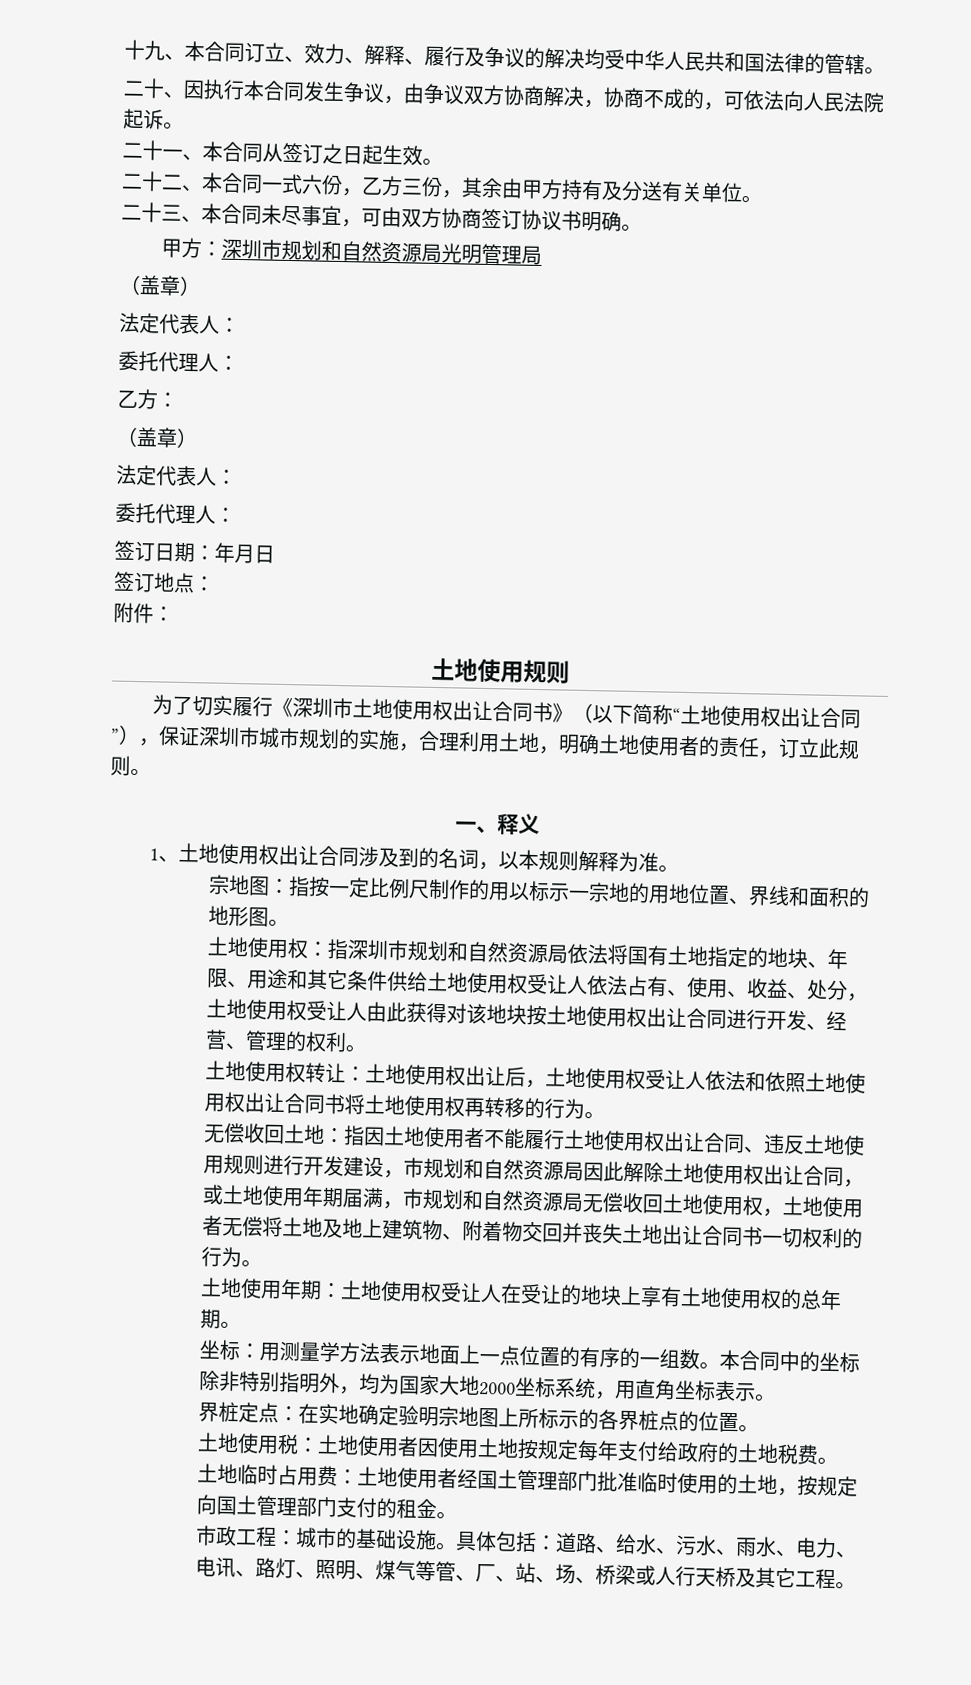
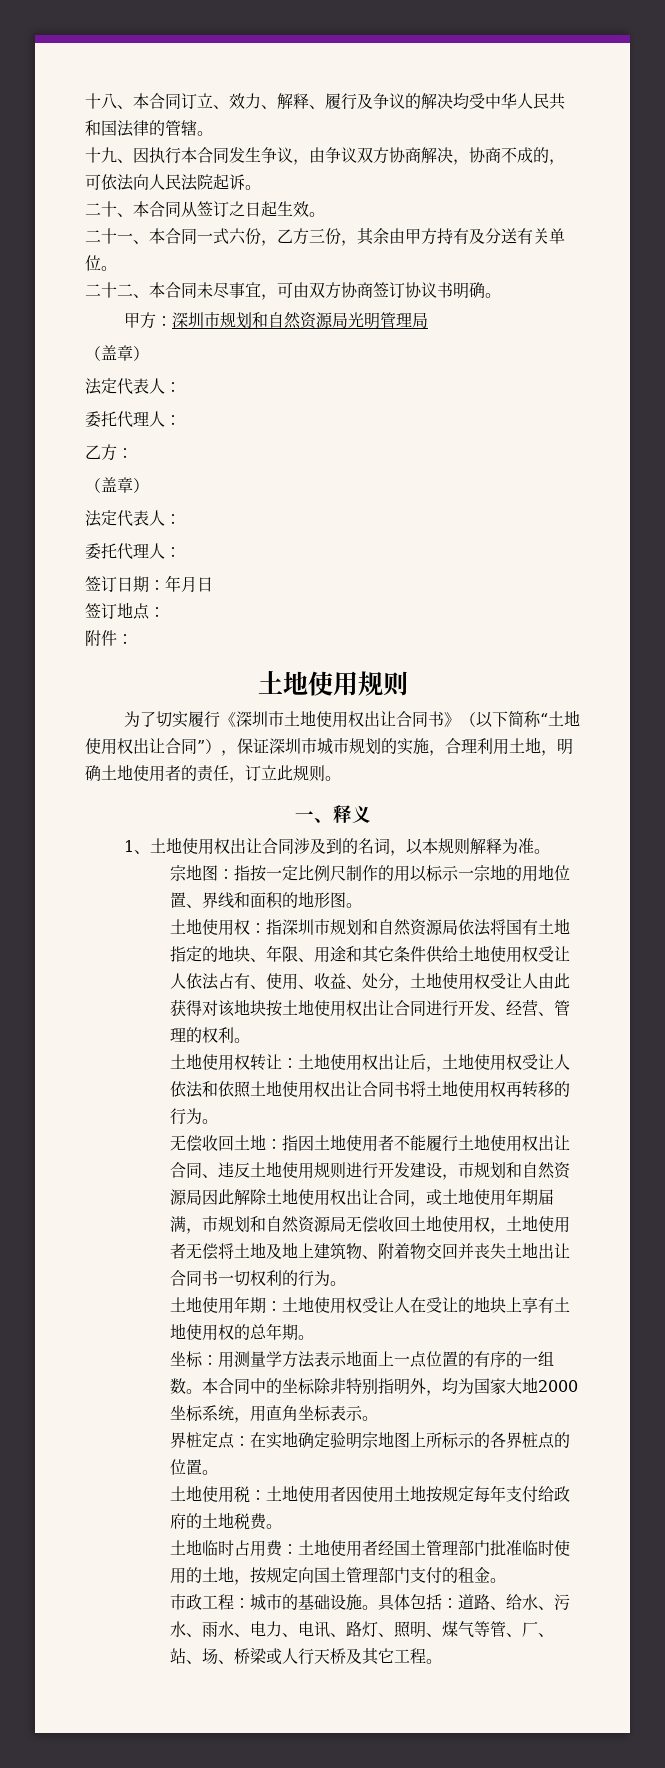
[124,39,165,61] 十九 -> [85,93,117,109] 十八
[123,78,165,99] 二十 -> [85,147,117,163] 十九
[162,149,183,159] 一 -> (117, 209) none
[161,174,183,190] 二 -> [117,233,133,242] 一
[161,204,182,221] 三 -> [117,284,133,296] 二

